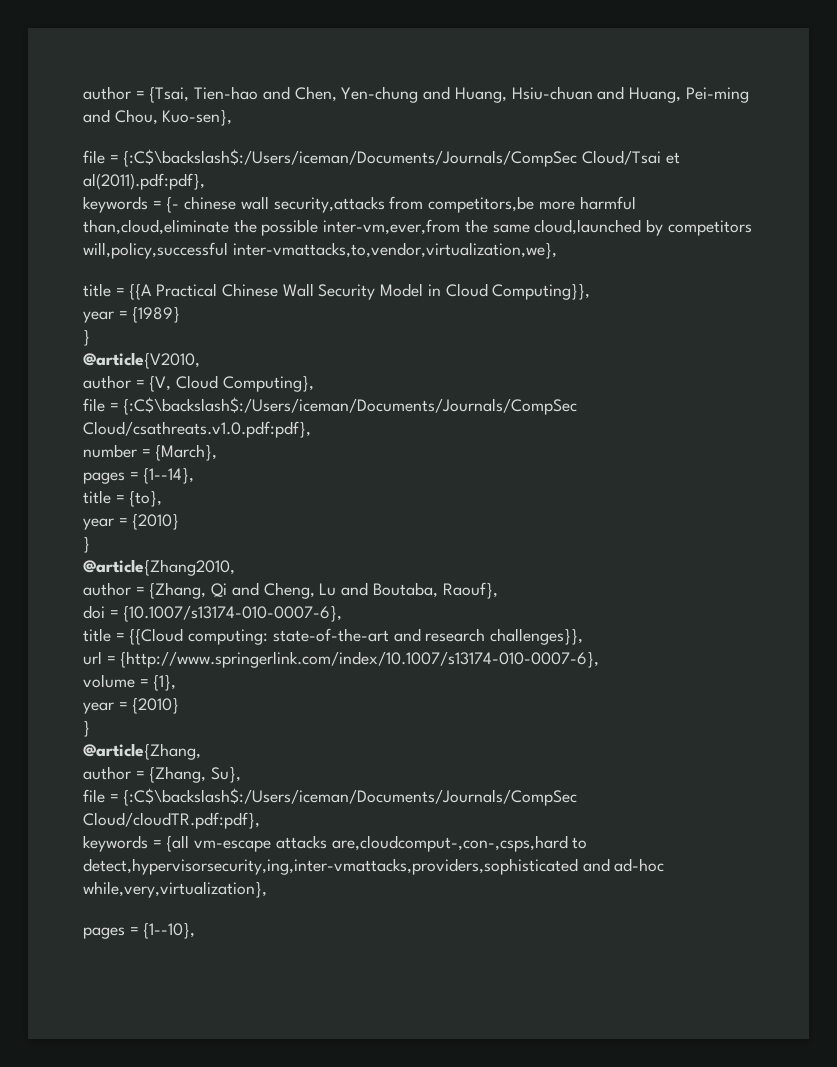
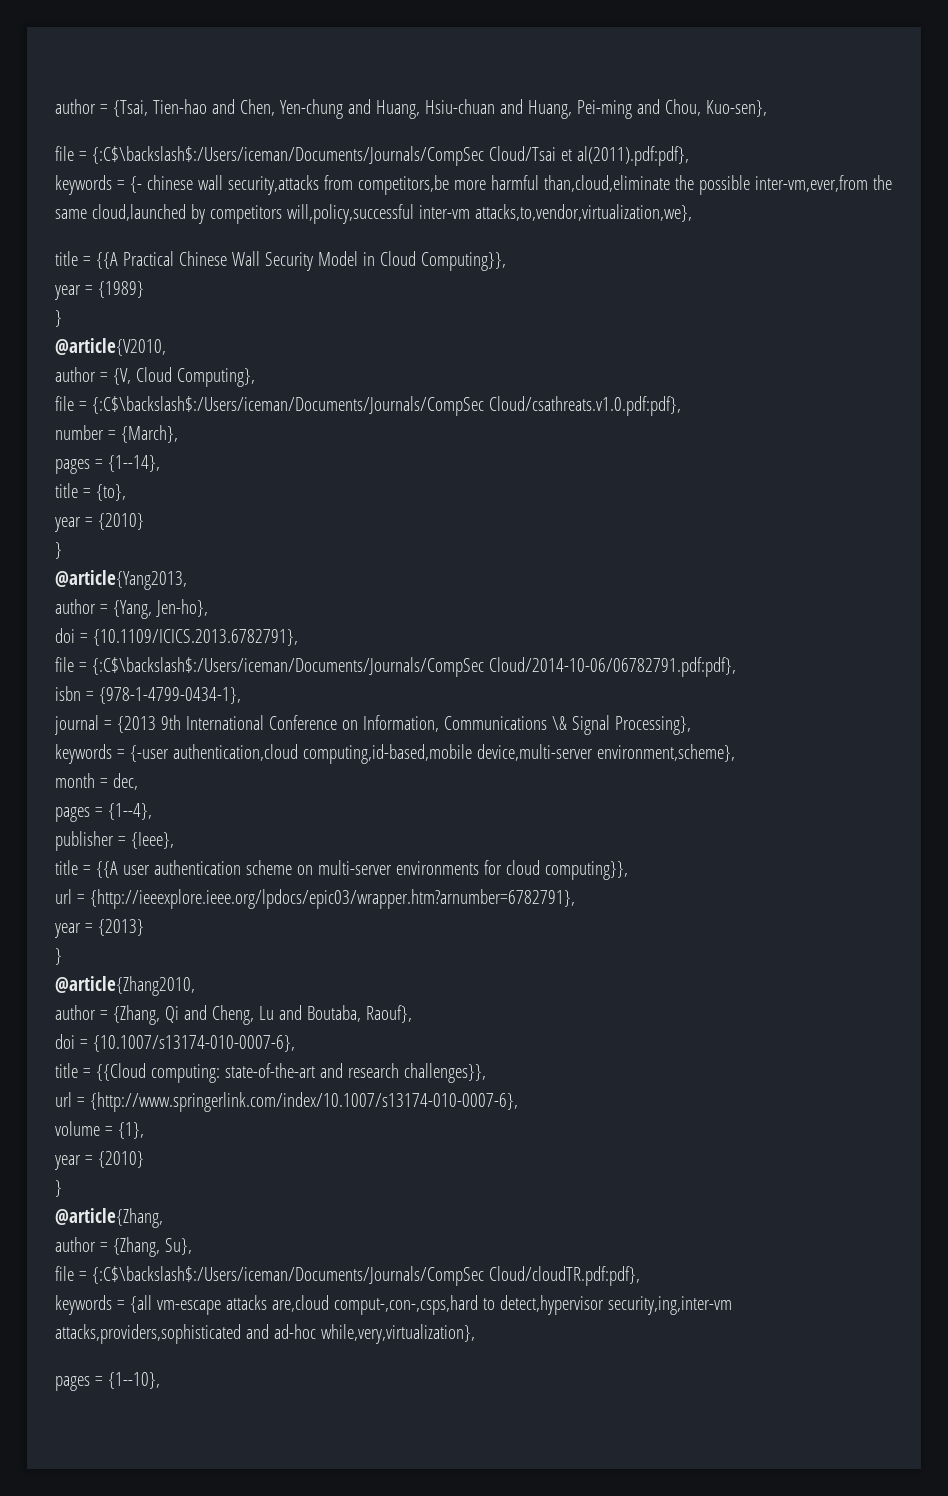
[232,242,557,259] inter-vmattacks,to,vendor,virtualization,we}, -> [418,204,692,222] inter-vm attacks,to,vendor,virtualization,we},
(90, 544) none -> [55,570,187,590] [55,599,208,619] [55,628,298,646] [55,657,736,677] [55,686,241,704] [54,715,691,735] [55,744,735,764] [55,773,138,790] [55,803,152,822] [55,831,174,851] [55,860,628,880] [55,889,575,909] [54,919,144,938] [55,948,62,965] // @article{Yang2013, // author = {Yang, Jen-ho}, // doi = {10.1109/ICICS.2013.6782791}, // file = {:C$\backslash$:/Users/iceman/Documents/Journals/CompSec Cloud/2014-10-06/06782791.pdf:pdf}, // isbn = {978-1-4799-0434-1}, // journal = {2013 9th International Conference on Information, Communications \& Signal Processing}, // keywords = {-user authentication,cloud computing,id-based,mobile device,multi-server environment,scheme}, // month = dec, // pages = {1--4}, // publisher = {Ieee}, // title = {{A user authentication scheme on multi-server environments for cloud computing}}, // url = {http://ieeexplore.ieee.org/lpdocs/epic03/wrapper.htm?arnumber=6782791}, // year = {2013} // }
[331,835,588,852] [83,858,578,875] are,cloudcomput-,con-,csps,hard to detect,hypervisorsecurity,ing,inter-vmattacks,providers,sophisticated -> [271,1295,732,1315] [55,1324,241,1344] are,cloud comput-,con-,csps,hard to detect,hypervisor security,ing,inter-vm attacks,providers,sophisticated

